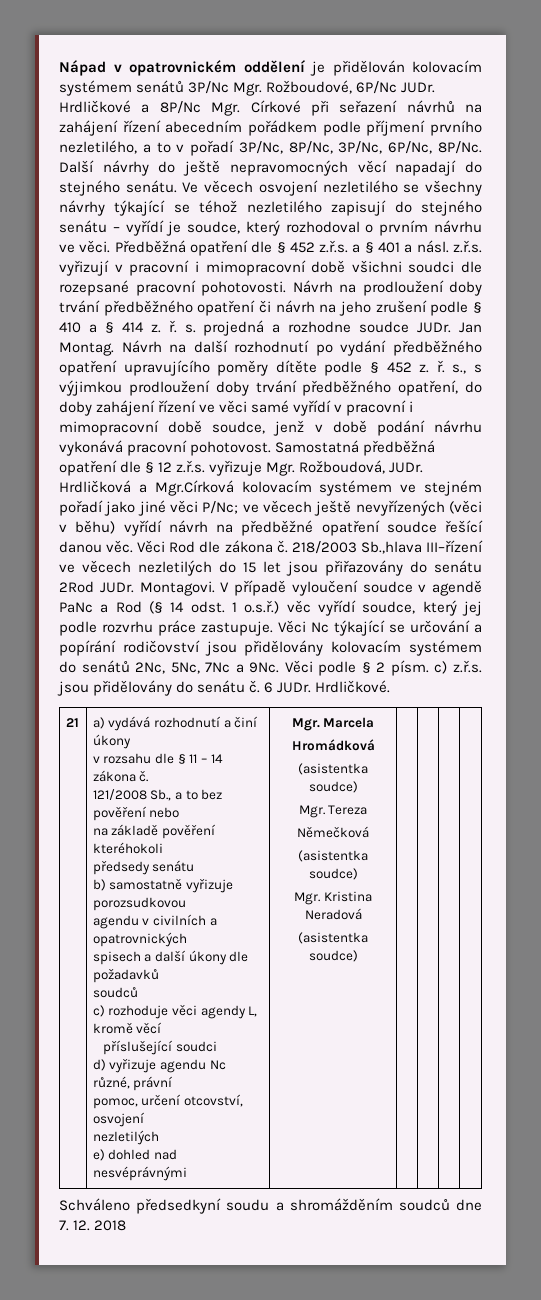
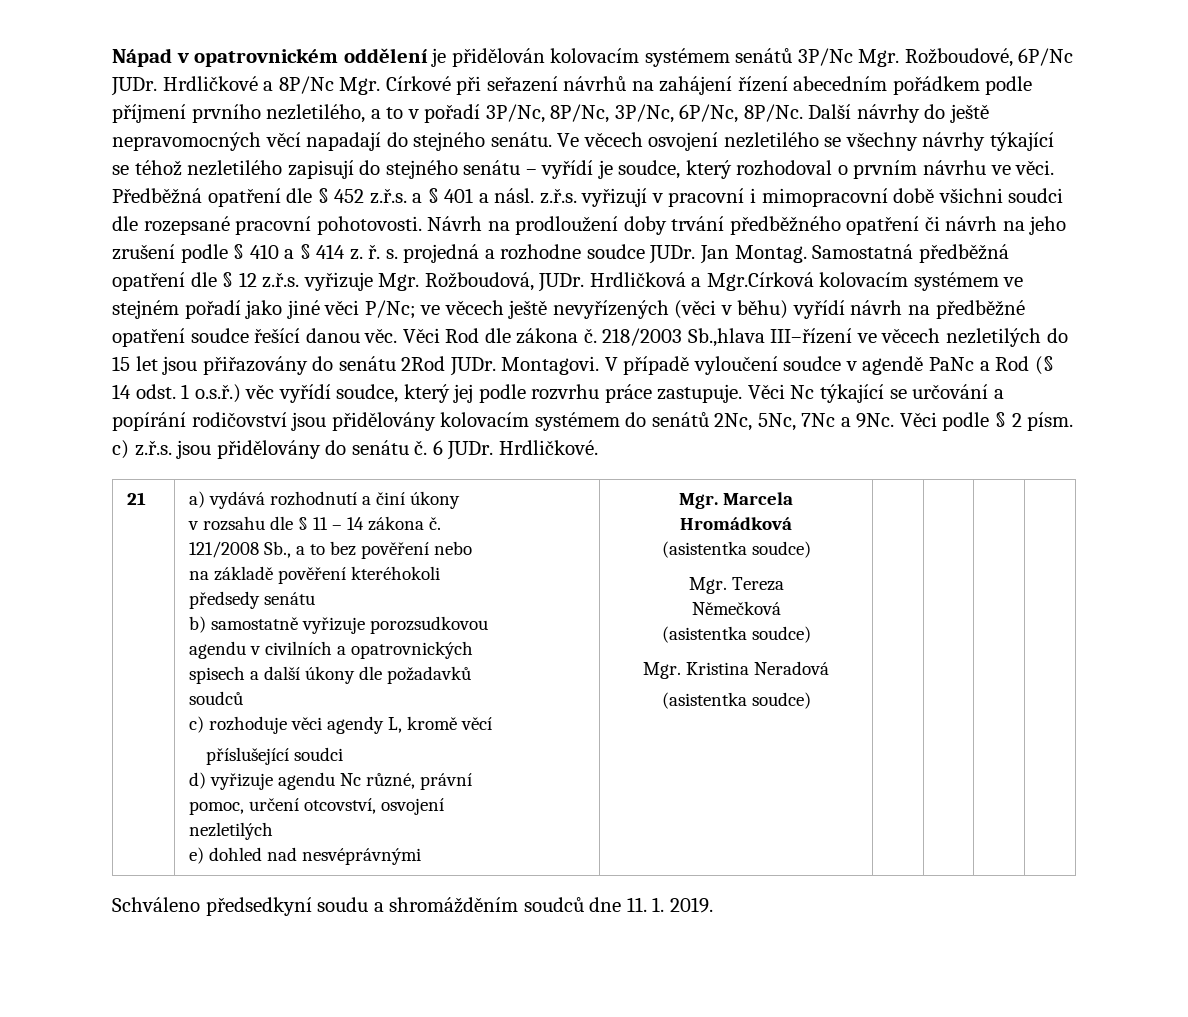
[121,340,482,356] [59,360,483,376] [59,380,482,396] [59,400,414,416] [59,420,483,436] [59,440,272,456] Návrh na další rozhodnutí po vydání předběžného opatření upravujícího poměry dítěte podle § 452 z. ř. s., s výjimkou prodloužení doby trvání předběžného opatření, do doby zahájení řízení ve věci samé vyřídí v pracovní i mimopracovní době soudce, jenž v době podání návrhu vykonává pracovní pohotovost. -> (807, 254) none
[59,1220,127,1231] 7. 12. 2018 -> [626,897,713,913] 11. 1. 2019.

